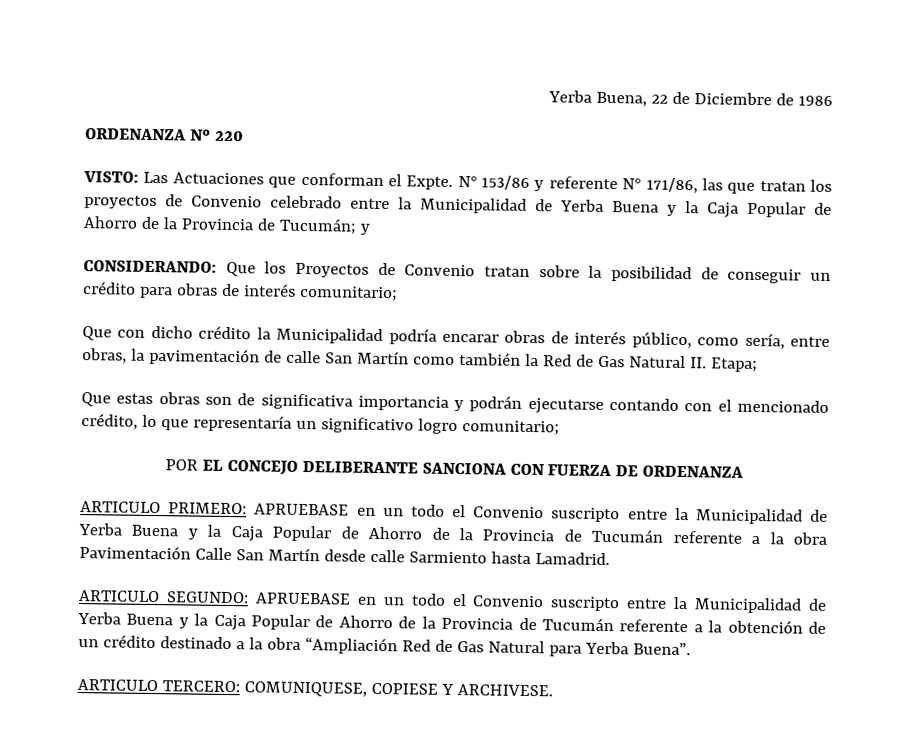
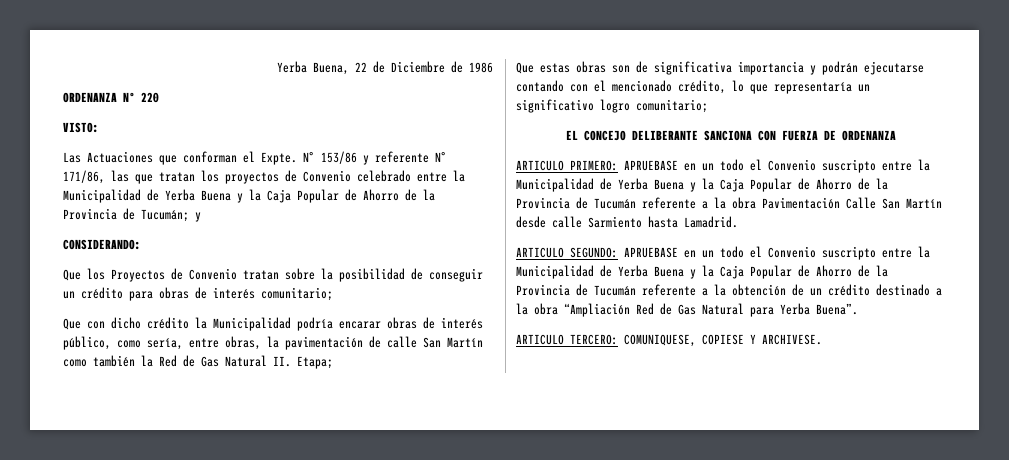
(139, 177) none -> (99, 127) //
(217, 266) none -> (141, 244) //
[164,459,198,471] POR -> (708, 106) none

